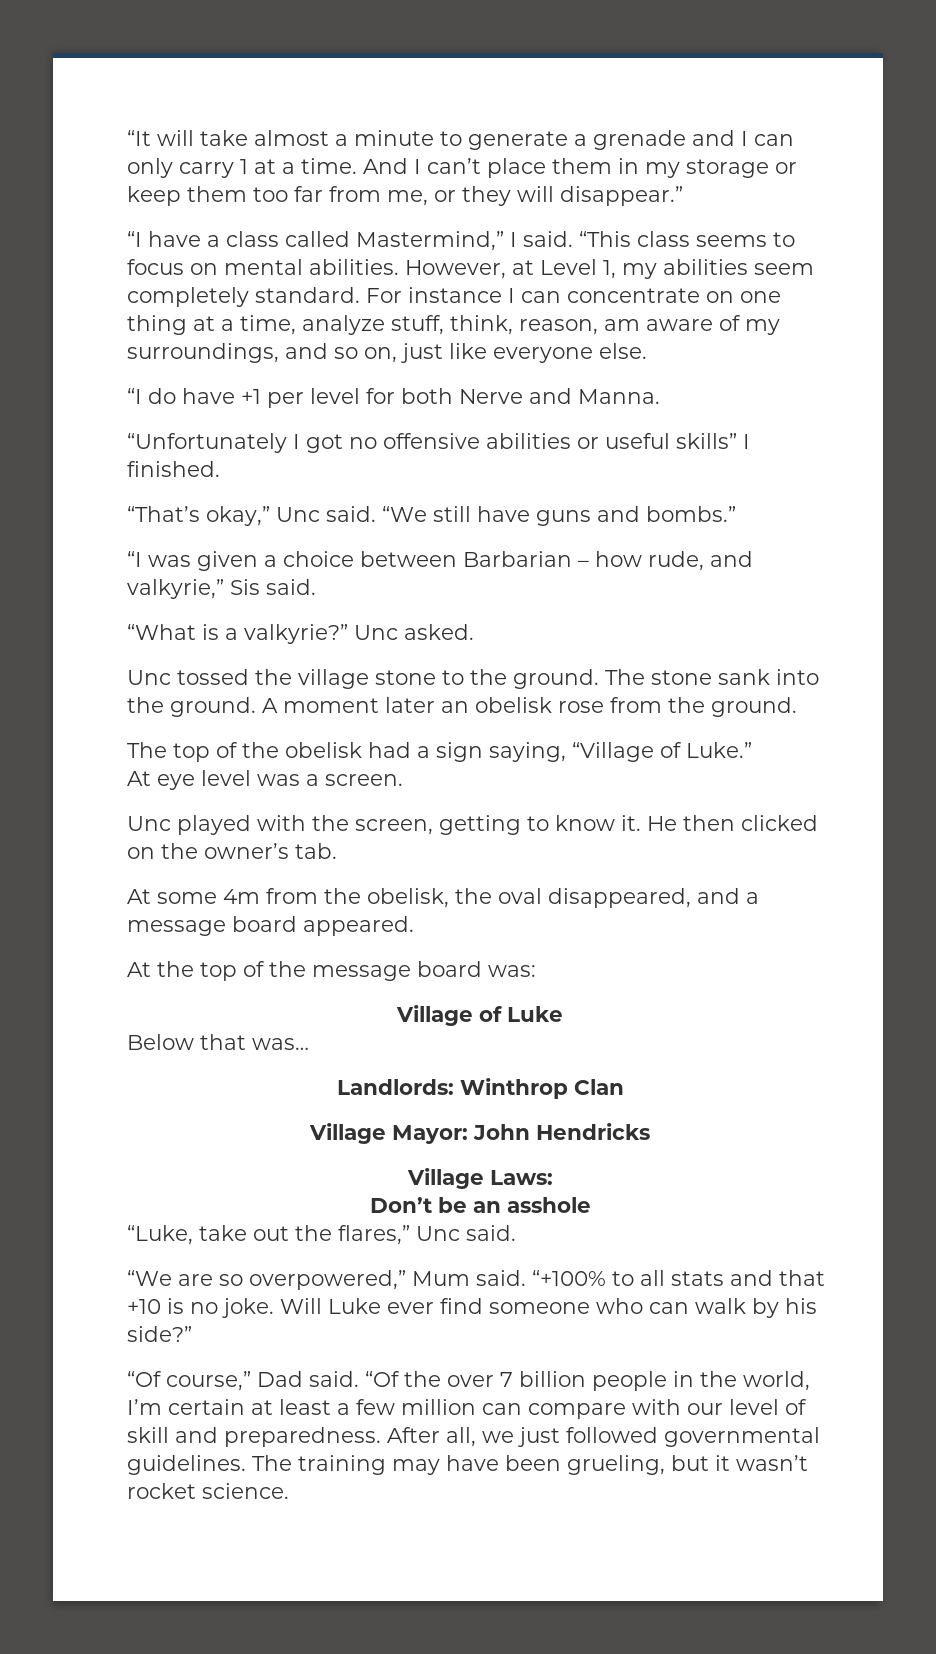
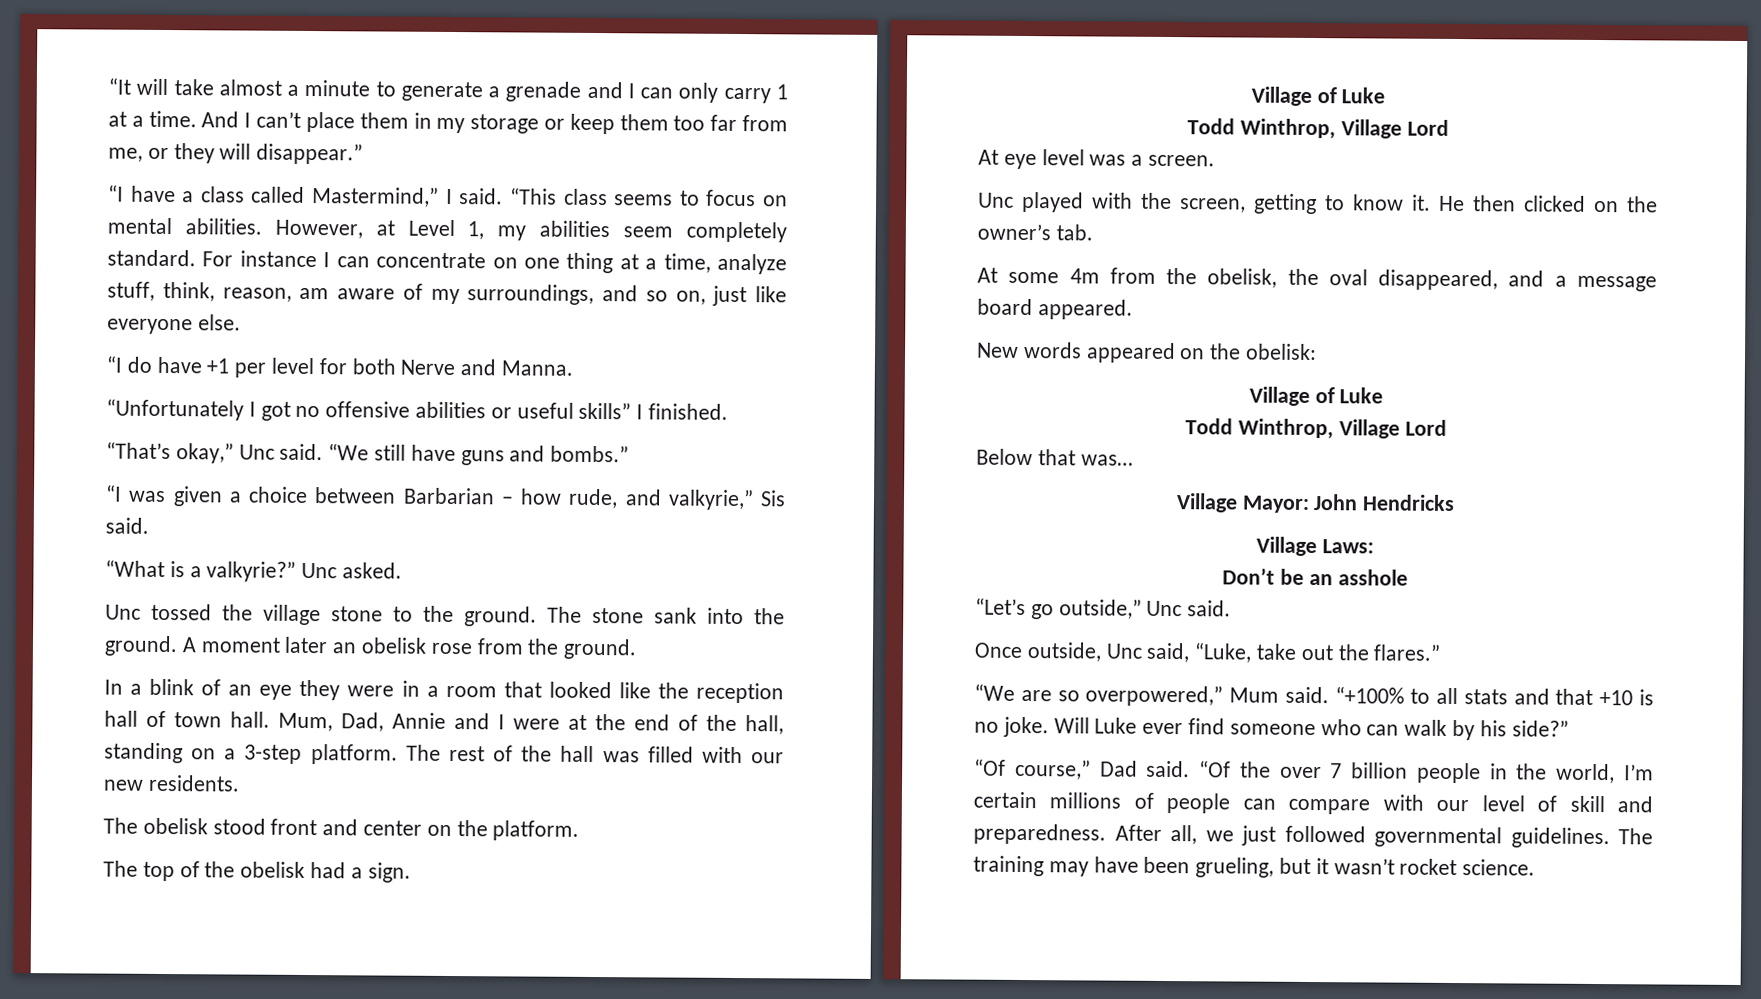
(797, 707) none -> [104,678,785,704] [104,710,784,735] [104,742,784,765] [103,774,240,792] [103,817,580,841] // In a blink of an eye they were in a room that looked like the reception hall of town hall. Mum, Dad, Annie and I were at the end of the hall, standing on a 3-step platform. The rest of the hall was filled with our new residents. // The obelisk stood front and center on the platform.
[436,742,752,762] sign saying, “Village of Luke.” -> [367,862,411,883] [1250,86,1386,107] [1187,118,1449,140] sign. // Village of Luke // Todd Winthrop, Village Lord
[127,961,536,981] [396,1005,563,1026] At the top of the message board was: // Village of Luke -> [976,341,1318,364] [1248,386,1384,406] [1185,418,1447,440] New words appeared on the obelisk: // Village of Luke // Todd Winthrop, Village Lord
[336,1078,624,1099] // Landlords: Winthrop Clan -> (1133, 460) none
(591, 1205) none -> [975,597,1232,620] [974,642,1191,663] “Let’s go outside,” Unc said. // Once outside, Unc said,
[338,1225,516,1245] flares,” Unc said. -> [1373,644,1441,661] flares.”
[251,1399,476,1415] at least a few million -> [1049,792,1231,814] millions of people

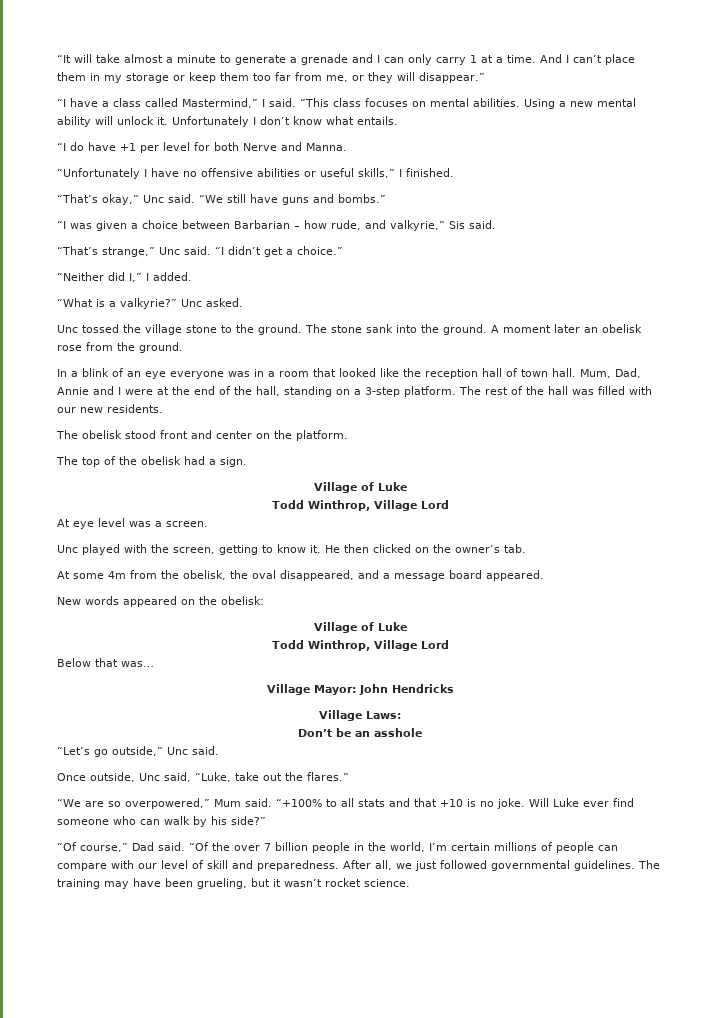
[614,189,789,207] [107,217,788,243] [107,249,787,275] [107,281,787,307] [107,314,241,335] seems to focus on mental abilities. However, at Level 1, my abilities seem completely standard. For instance I can concentrate on one thing at a time, analyze stuff, think, reason, am aware of my surroundings, and so on, just like everyone else. -> [365,98,636,109] [57,116,398,127] focuses on mental abilities. Using a new mental ability will unlock it. Unfortunately I don’t know what entails.
[260,401,291,421] got -> [151,168,179,177] have
[578,402,632,420] skills” -> [358,168,395,178] skills,”
(149, 525) none -> [57,246,343,257] [57,272,192,282] // “That’s strange,” Unc said. “I didn’t get a choice.” // “Neither did I,” I added.
[299,679,395,701] they were -> [170,371,250,379] everyone was

